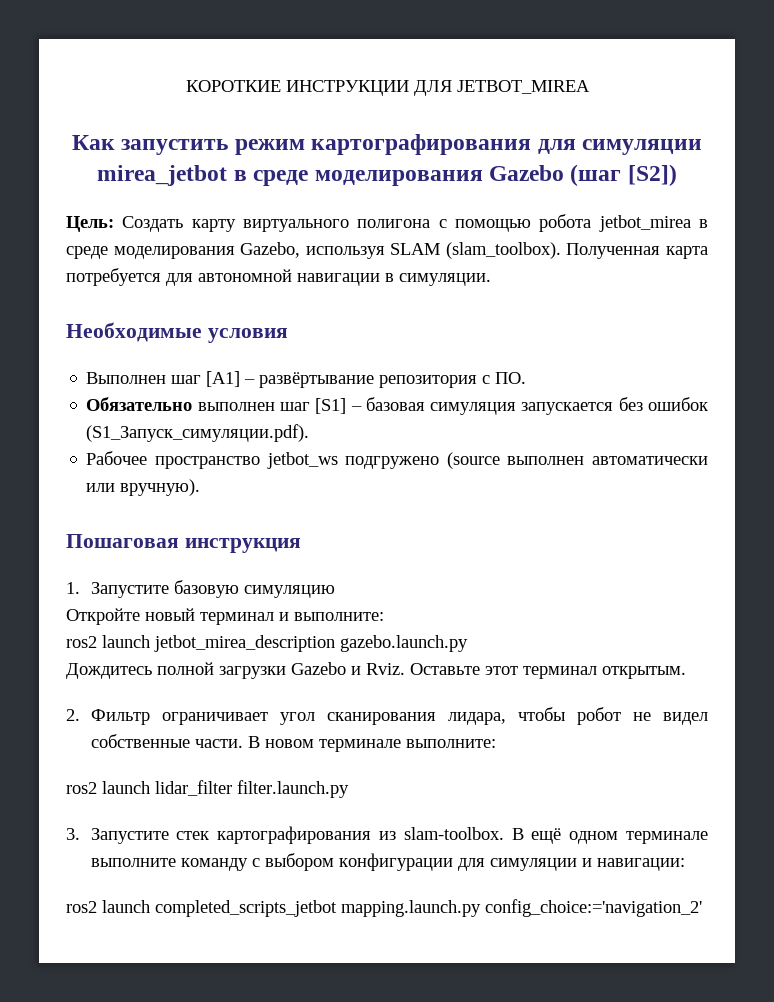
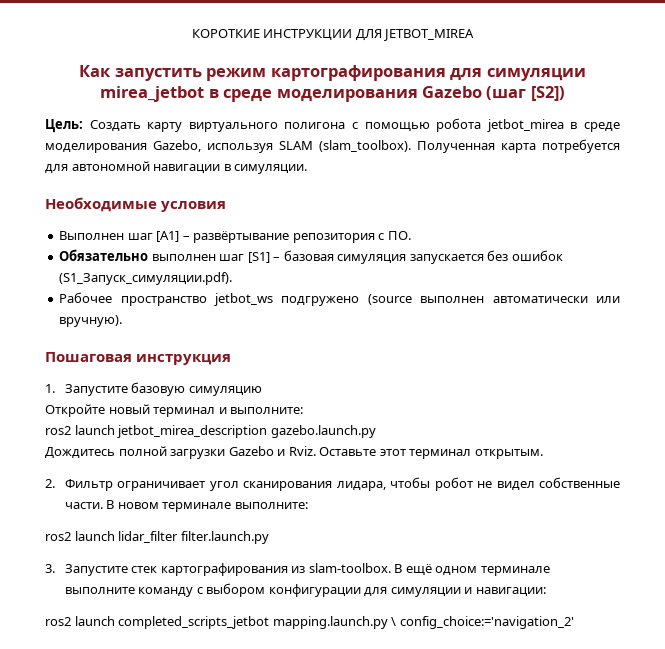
(481, 908) none -> [391,617,397,626] \

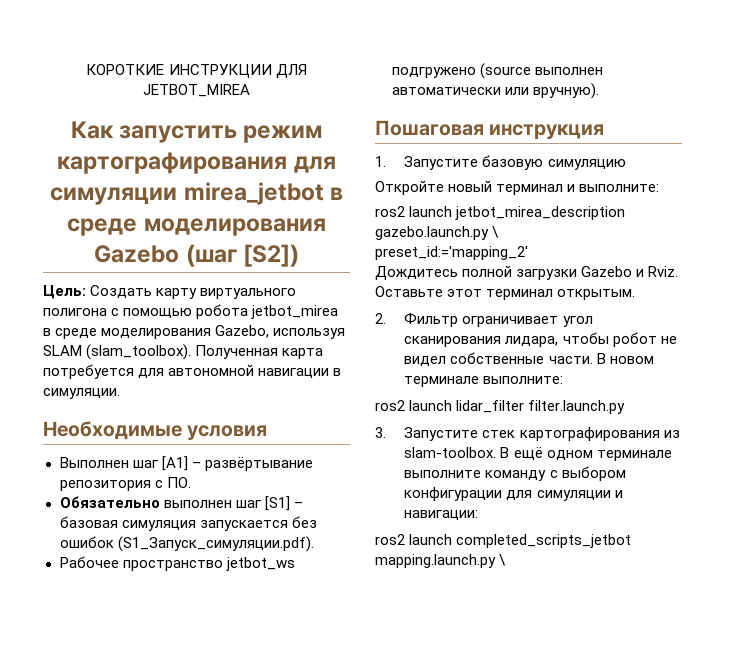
(376, 431) none -> [492,226,500,238] [375,246,528,260] \ // preset_id:='mapping_2'
[399,616,574,629] config_choice:='navigation_2' -> (507, 560) none

